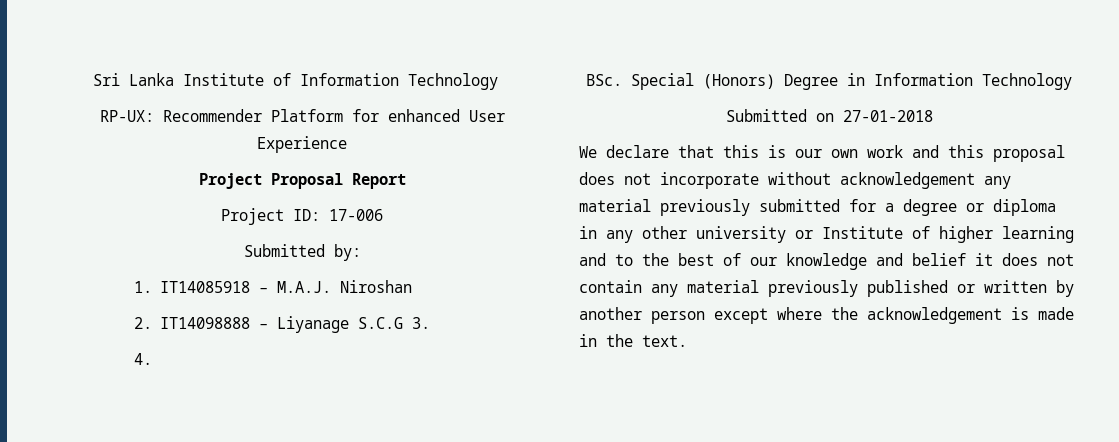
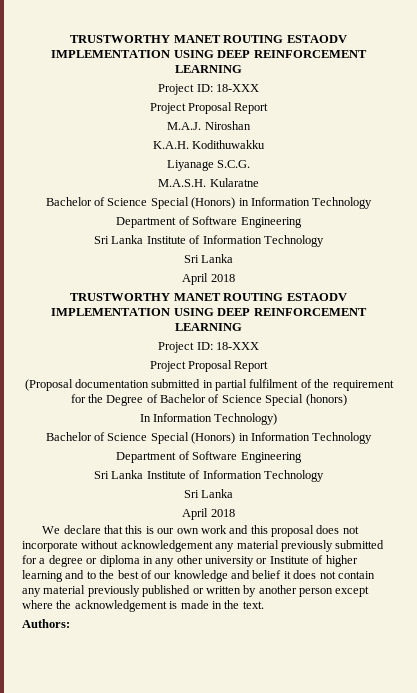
[93,73,499,90] [99,109,505,122] [257,136,347,153] [198,173,406,189] [221,208,383,225] [243,244,361,261] [134,280,412,293] [134,316,430,333] [134,353,153,365] [586,73,1072,90] [725,109,933,122] Sri Lanka Institute of Information Technology // RP-UX: Recommender Platform for enhanced User Experience // Project Proposal Report // Project ID: 17-006 // Submitted by: // 1. IT14085918 – M.A.J. Niroshan // 2. IT14098888 – Liyanage S.C.G 3. // 4. // BSc. Special (Honors) Degree in Information Technology // Submitted on 27-01-2018 -> [70,35,347,43] [51,50,367,58] [175,65,242,73] [158,84,259,95] [149,102,269,114] [167,121,251,130] [152,140,266,149] [166,160,251,171] [158,178,259,187] [45,197,373,209] [116,216,302,228] [94,235,324,247] [183,254,234,263] [182,273,235,285] [70,293,347,301] [51,308,367,316] [175,323,242,331] [158,342,259,353] [149,360,269,372] [24,379,394,391] [70,394,347,406] [139,413,278,425] [45,432,373,444] [116,451,302,463] [94,470,324,482] [183,489,234,498] [182,508,235,520] TRUSTWORTHY MANET ROUTING ESTAODV IMPLEMENTATION USING DEEP REINFORCEMENT LEARNING // Project ID: 18-XXX // Project Proposal Report // M.A.J. Niroshan // K.A.H. Kodithuwakku // Liyanage S.C.G. // M.A.S.H. Kularatne // Bachelor of Science Special (Honors) in Information Technology // Department of Software Engineering // Sri Lanka Institute of Information Technology // Sri Lanka // April 2018 // TRUSTWORTHY MANET ROUTING ESTAODV IMPLEMENTATION USING DEEP REINFORCEMENT LEARNING // Project ID: 18-XXX // Project Proposal Report // (Proposal documentation submitted in partial fulfilment of the requirement for the Degree of Bachelor of Science Special (honors) // In Information Technology) // Bachelor of Science Special (Honors) in Information Technology // Department of Software Engineering // Sri Lanka Institute of Information Technology // Sri Lanka // April 2018
(687, 341) none -> [22,619,70,628] // Authors:

